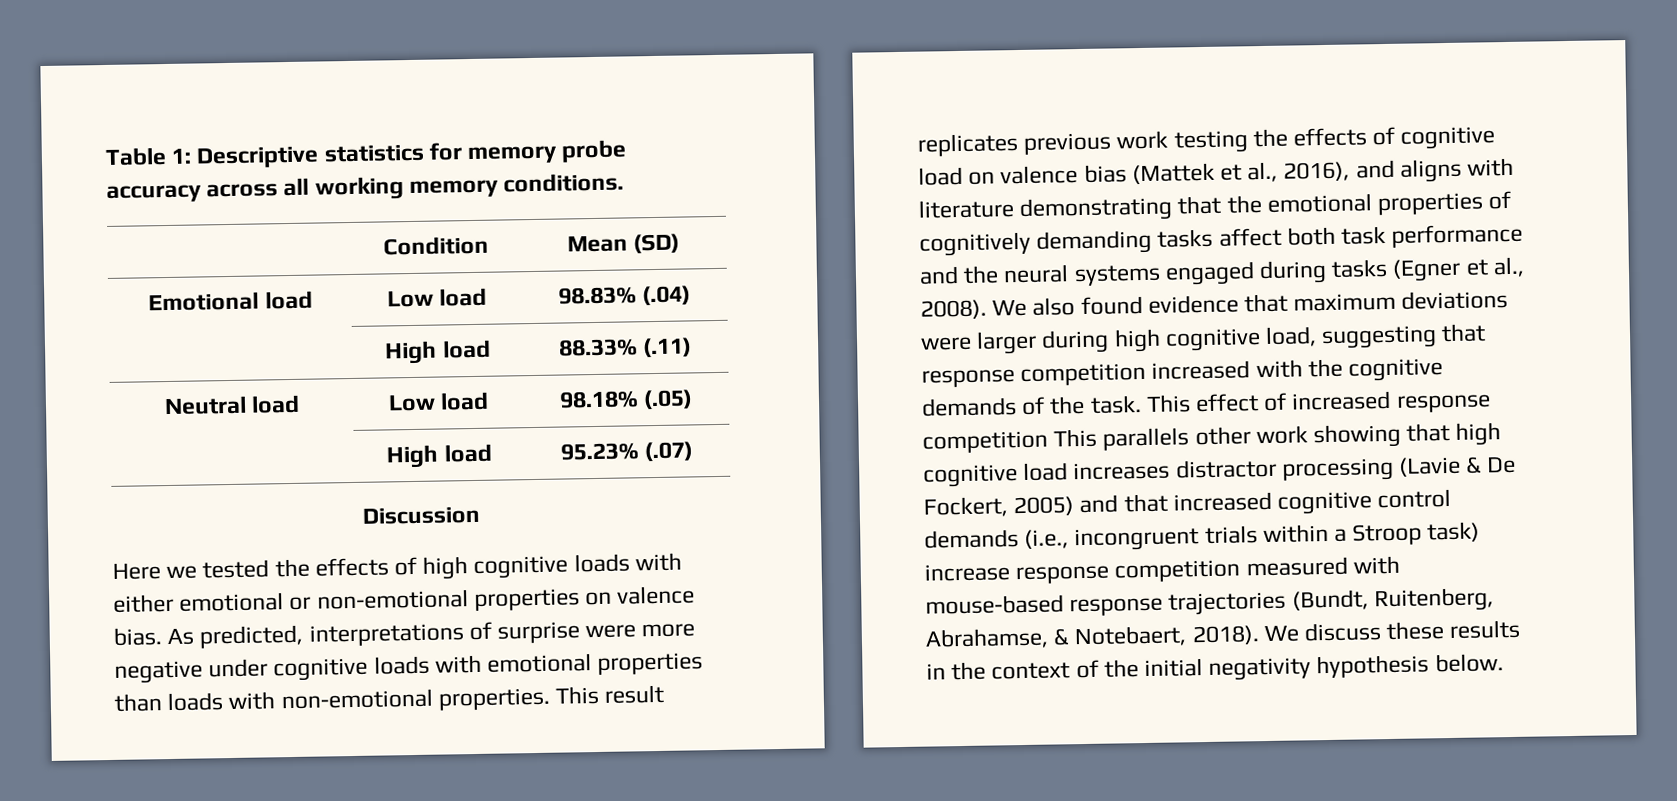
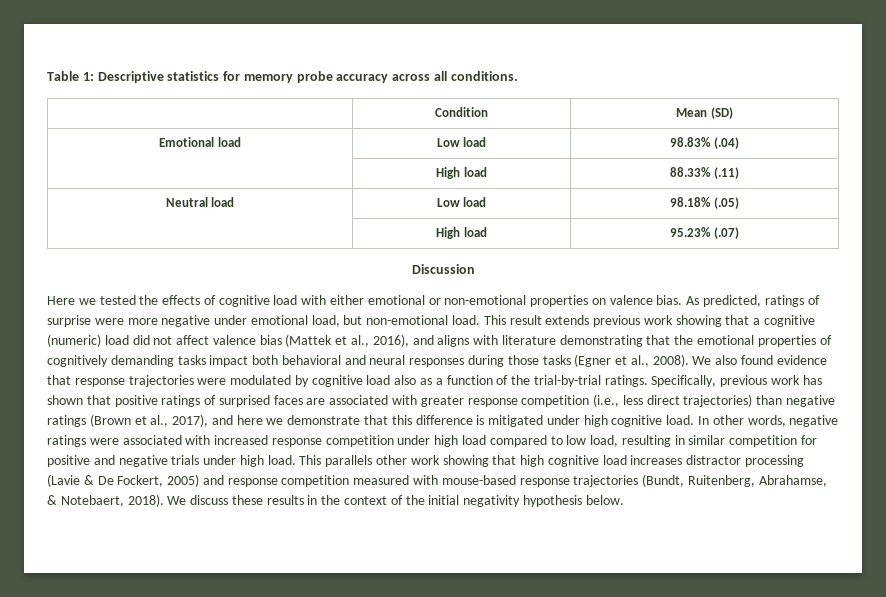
[314,176,499,201] working memory -> (448, 76) none
[422,553,630,580] high cognitive loads -> [218,295,298,307] cognitive load
[308,623,464,647] interpretations -> [764,295,804,307] ratings
[273,652,704,682] [114,687,551,712] cognitive loads with emotional properties than loads with non-emotional properties. -> [250,315,481,327] emotional load, but non-emotional load.
[917,126,1496,157] [918,166,996,186] replicates previous work testing the effects of cognitive load on -> [545,315,816,327] [47,334,210,347] extends previous work showing that a cognitive (numeric) load did not affect
[1218,223,1524,248] [919,259,1328,287] affect both task performance and the neural systems engaged during -> [209,355,539,367] impact both behavioral and neural responses during those
[1293,289,1509,312] [920,323,1487,355] [921,358,1444,388] [921,390,1491,417] [922,430,1048,454] maximum deviations were larger during high cognitive load, suggesting that response competition increased with the cognitive demands of the task. This effect of increased response competition -> [74,375,822,387] [47,394,836,407] [47,414,839,427] [47,435,818,447] [47,455,296,467] response trajectories were modulated by cognitive load also as a function of the trial-by-trial ratings. Specifically, previous work has shown that positive ratings of surprised faces are associated with greater response competition (i.e., less direct trajectories) than negative ratings (Brown et al., 2017), and here we demonstrate that this difference is mitigated under high cognitive load. In other words, negative ratings were associated with increased response competition under high load compared to low load, resulting in similar competition for positive and negative trials under high load.
[1123,488,1452,515] [924,521,1481,552] [924,563,1010,582] that increased cognitive control demands (i.e., incongruent trials within a Stroop task) increase -> (224, 480) none

